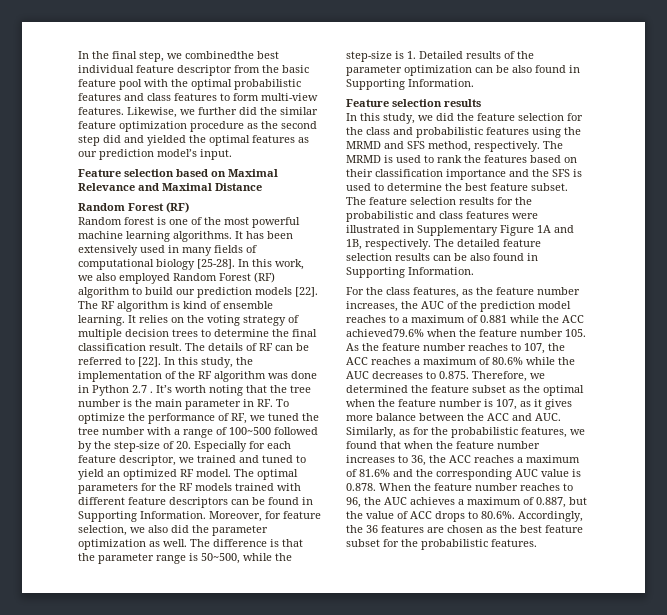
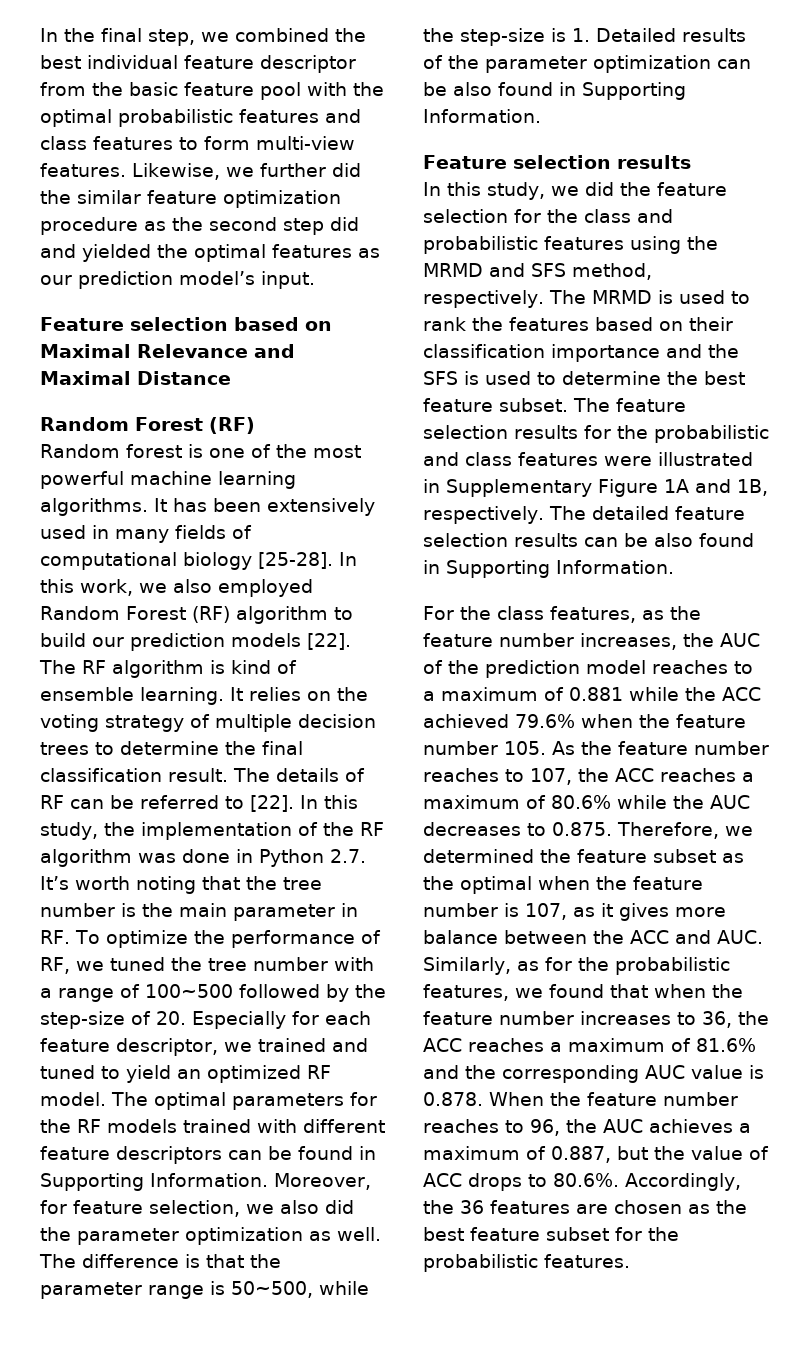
[185,51,254,59] combinedthe -> [235,28,366,42] combined the
[132,385,153,393] 2.7 . -> [330,849,366,863] 2.7.
[346,329,424,337] achieved79.6% -> [423,714,575,728] achieved 79.6%

